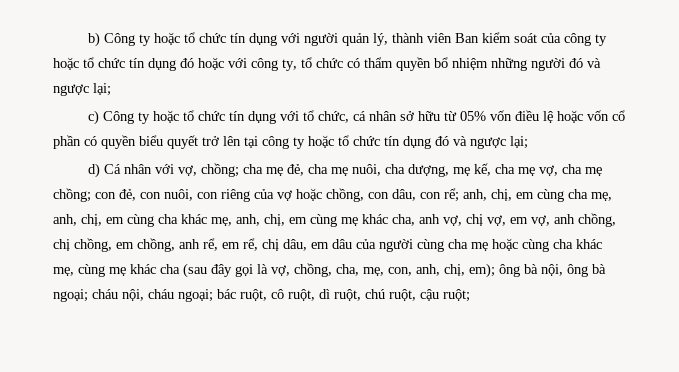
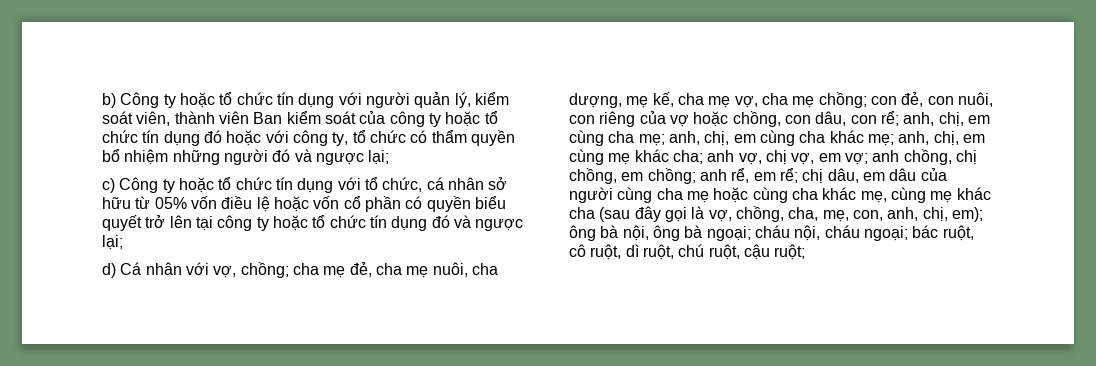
(388, 39) none -> [474,92,509,105] [102,111,171,126] kiểm soát viên,
[591,192,612,201] mẹ, -> [638,134,665,146] mẹ;
[211,217,232,226] mẹ, -> [867,134,894,146] mẹ;
[392,214,415,226] cha, -> [672,150,703,164] cha;
[531,215,550,226] vợ, -> [844,153,868,165] vợ;
[137,238,175,252] chồng, -> [647,168,696,184] chồng;
[243,238,258,251] rể, -> [779,168,798,183] rể;

